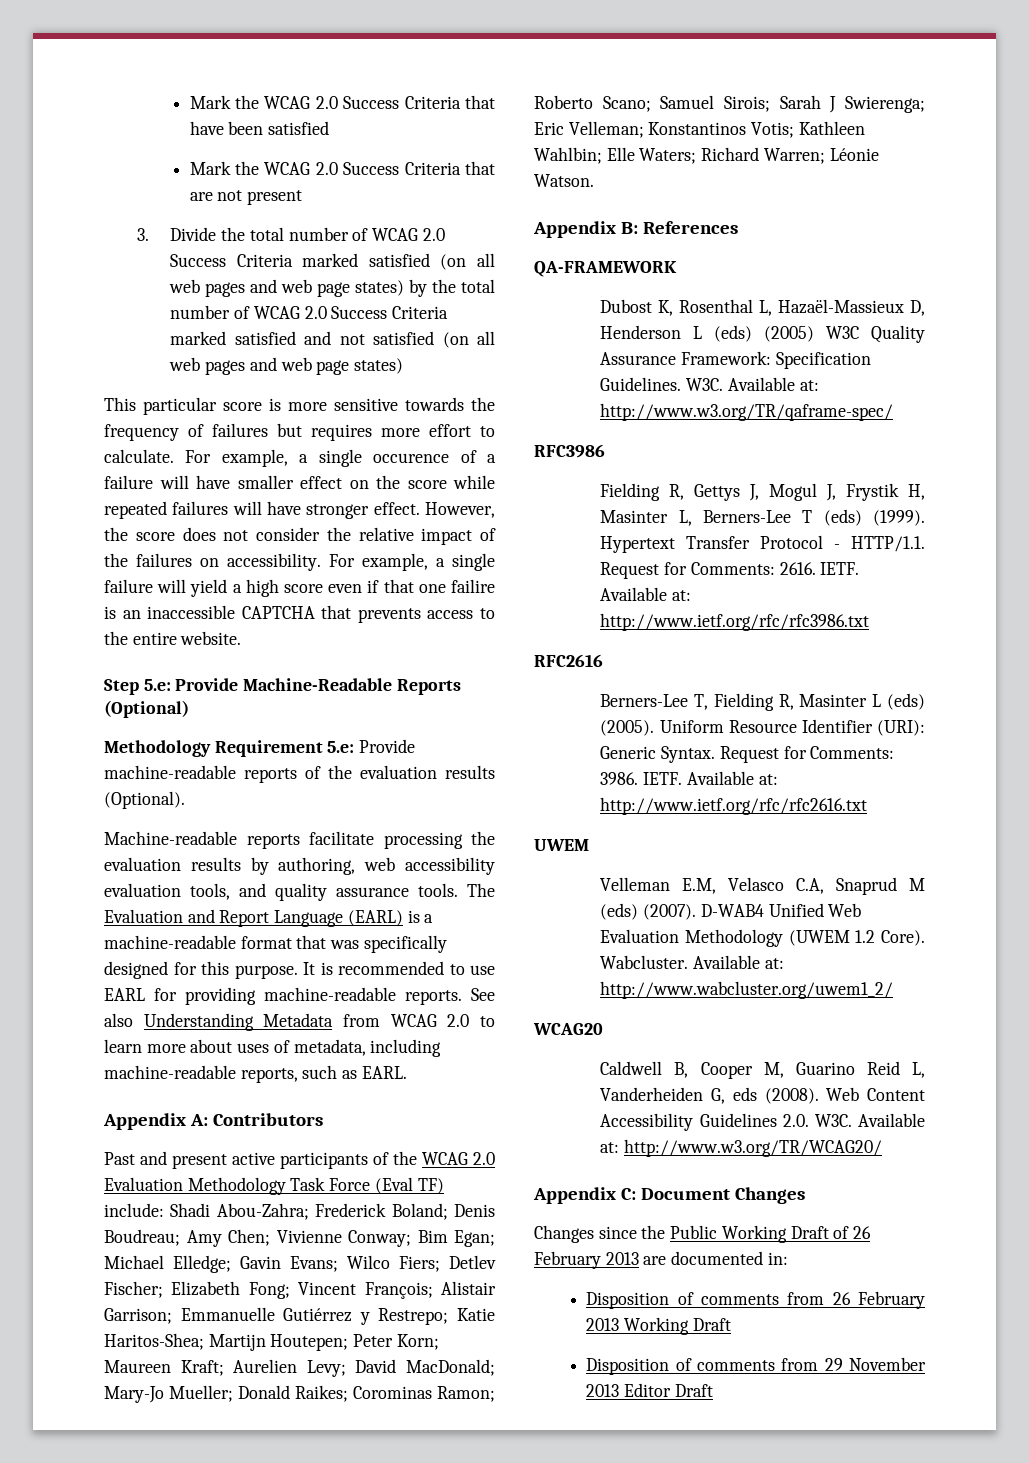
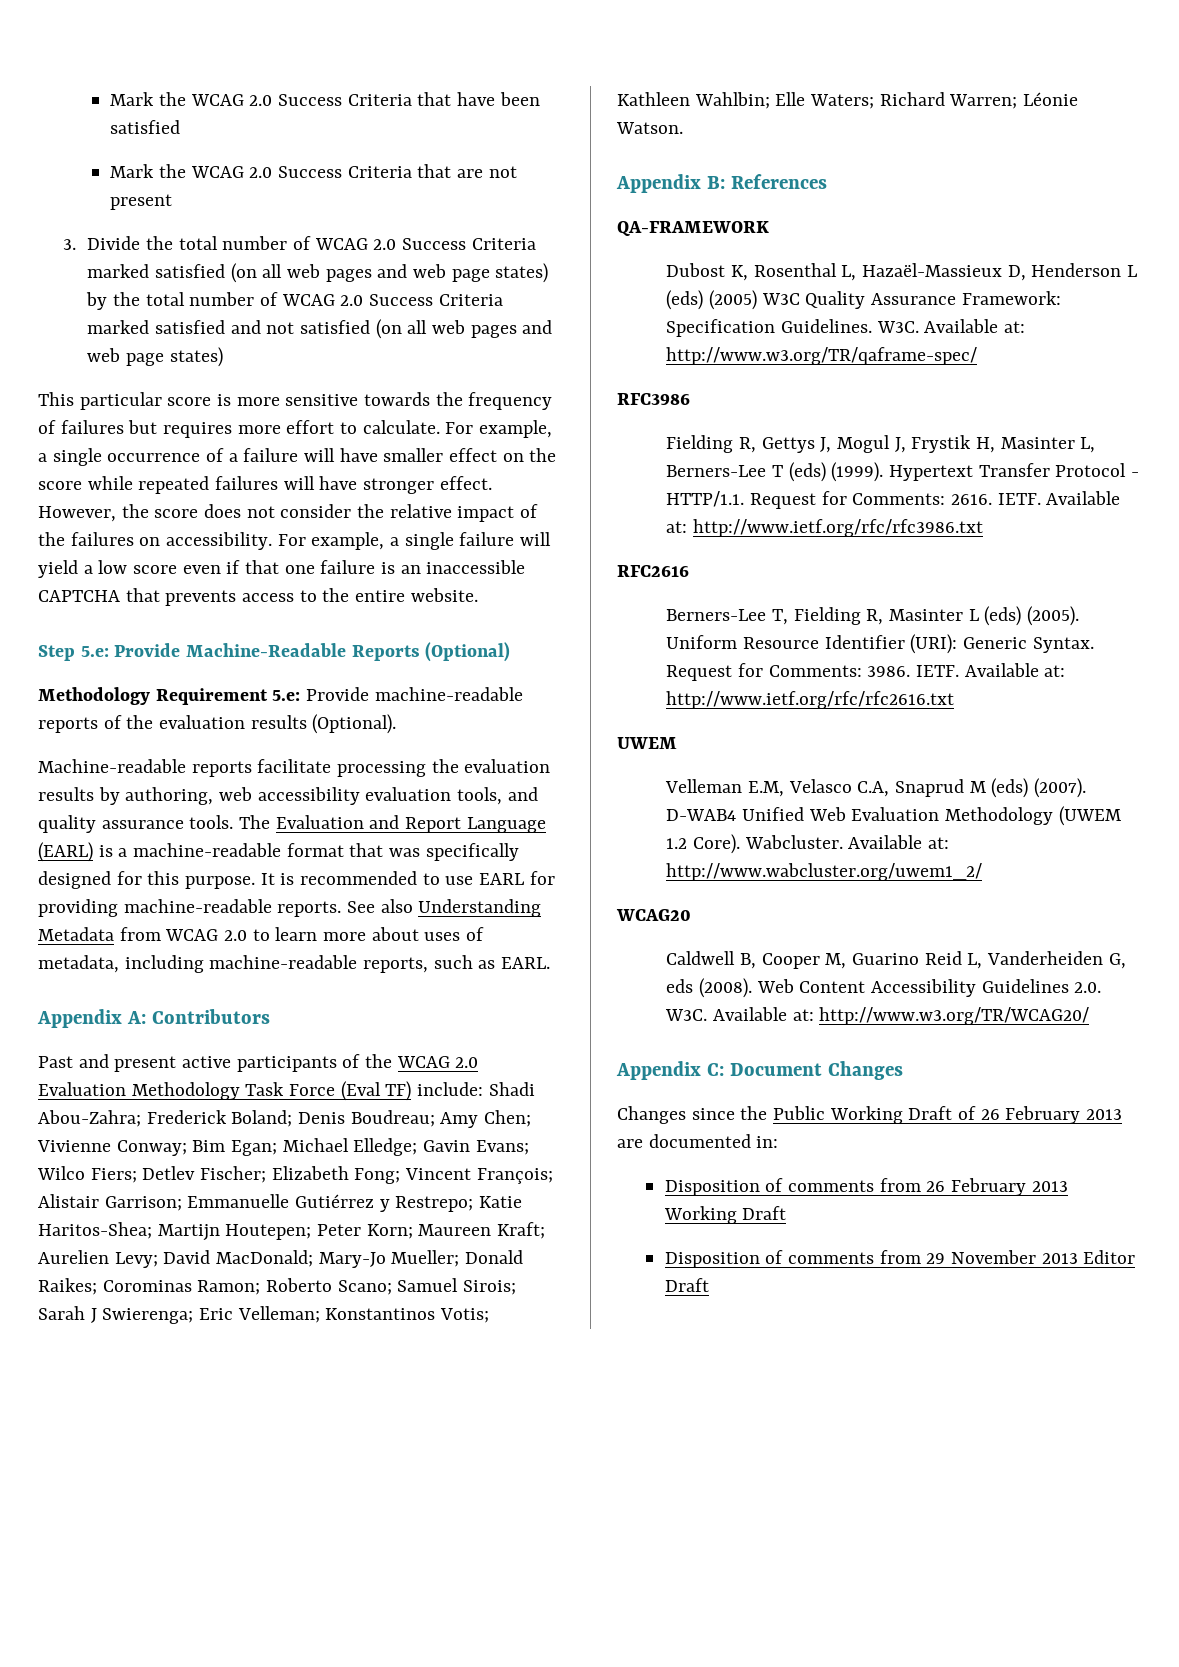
[373,453,450,463] occurence -> [107,453,201,462] occurrence
[245,579,279,597] high -> [98,560,128,574] low
[450,579,495,593] failire -> [320,560,376,574] failure

